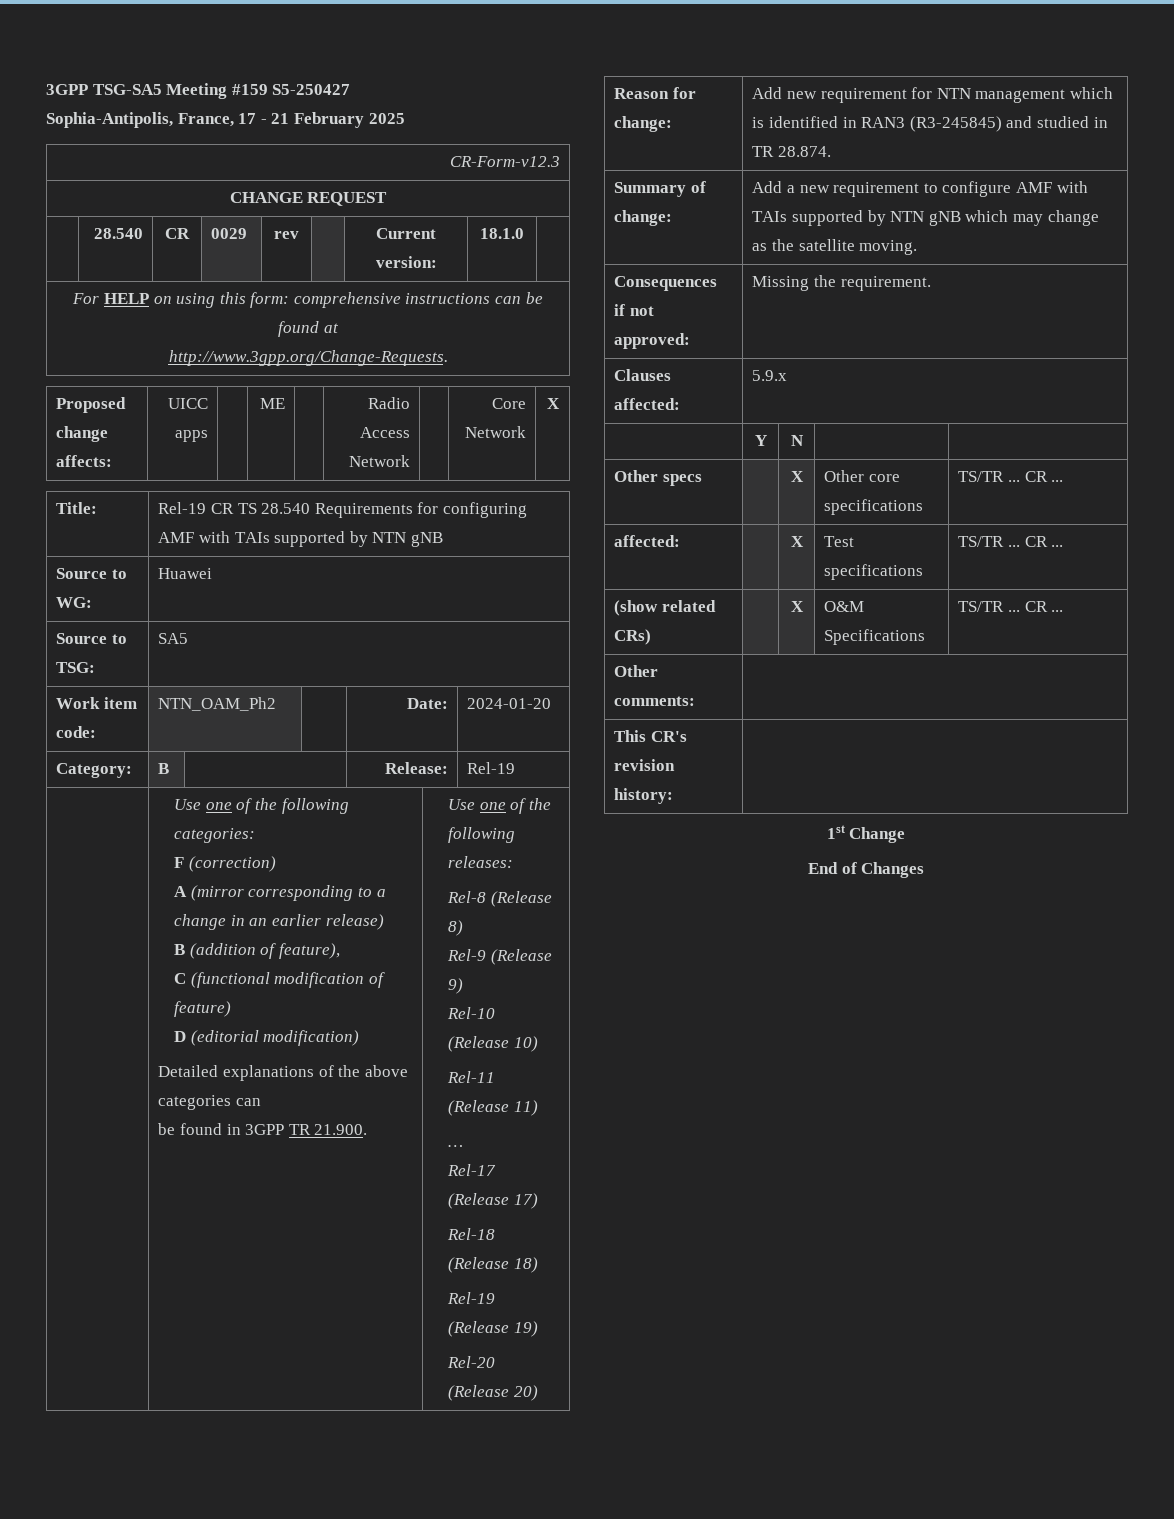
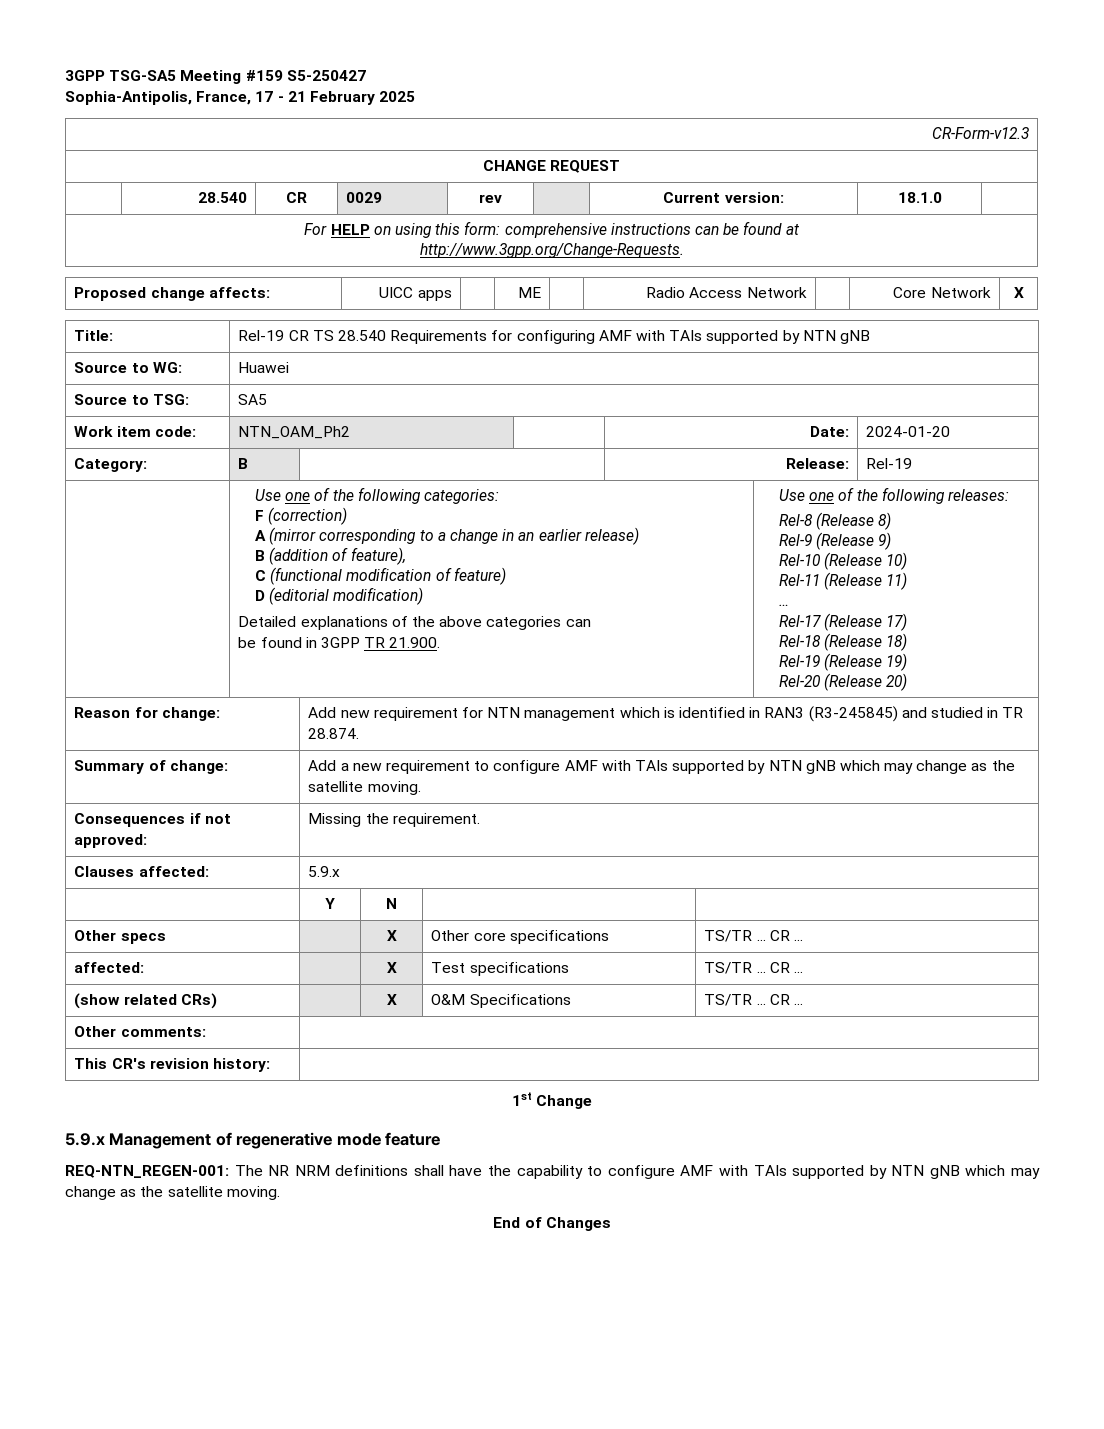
(906, 835) none -> [65,1132,441,1149] [65,1165,1040,1179] [65,1186,280,1200] // 5.9.x Management of regenerative mode feature // REQ-NTN_REGEN-001: The NR NRM definitions shall have the capability to configure AMF with TAIs supported by NTN gNB which may change as the satellite moving.

